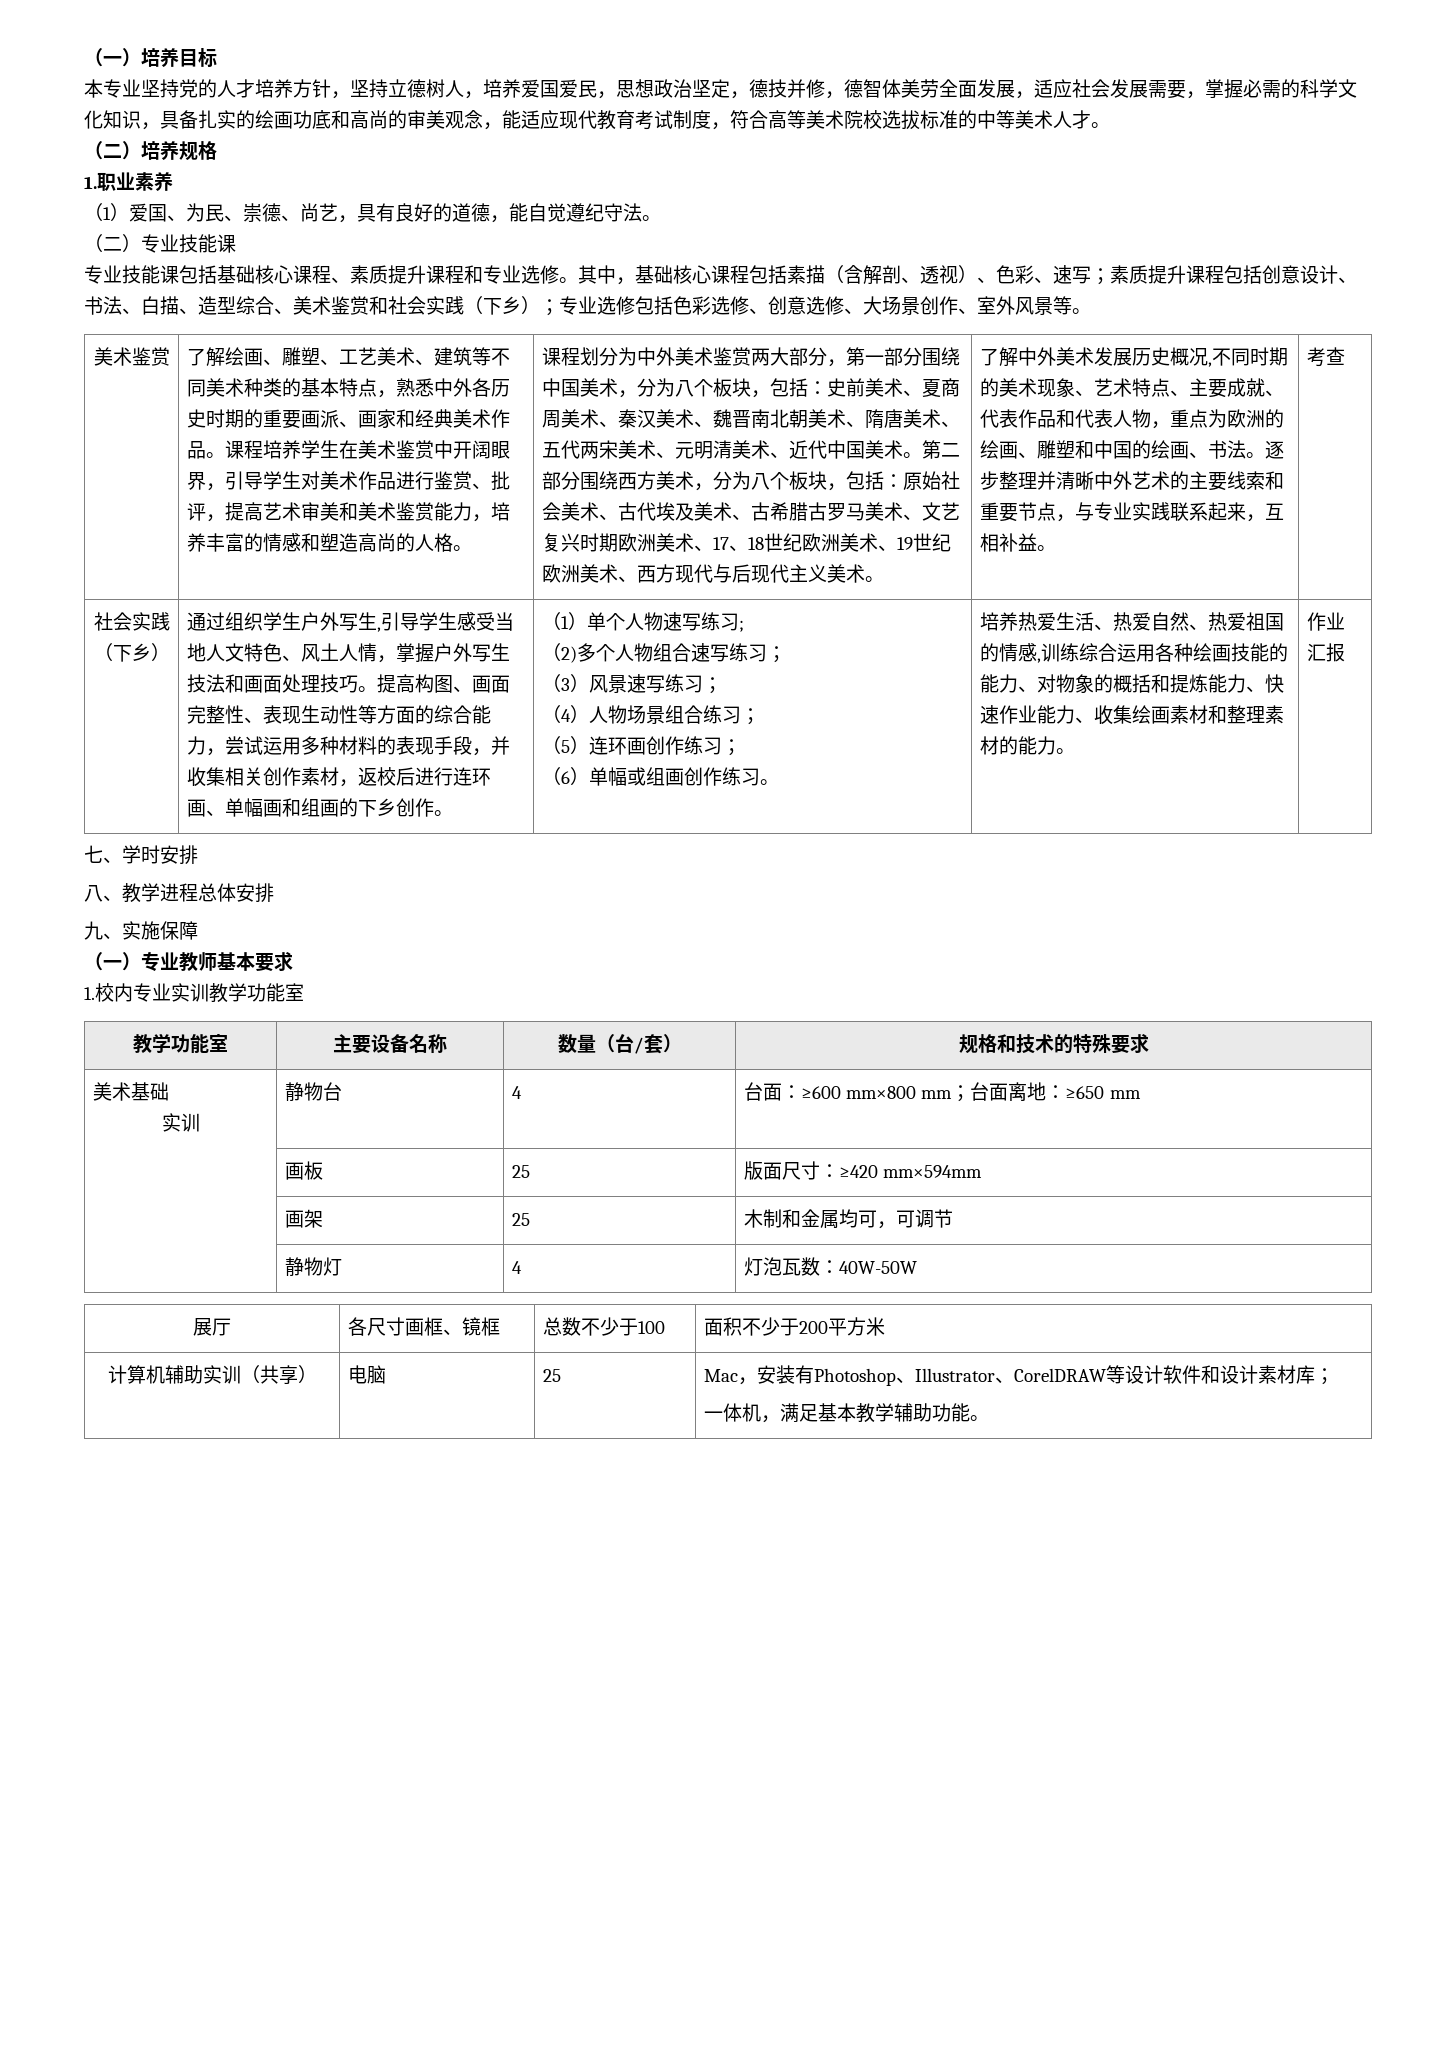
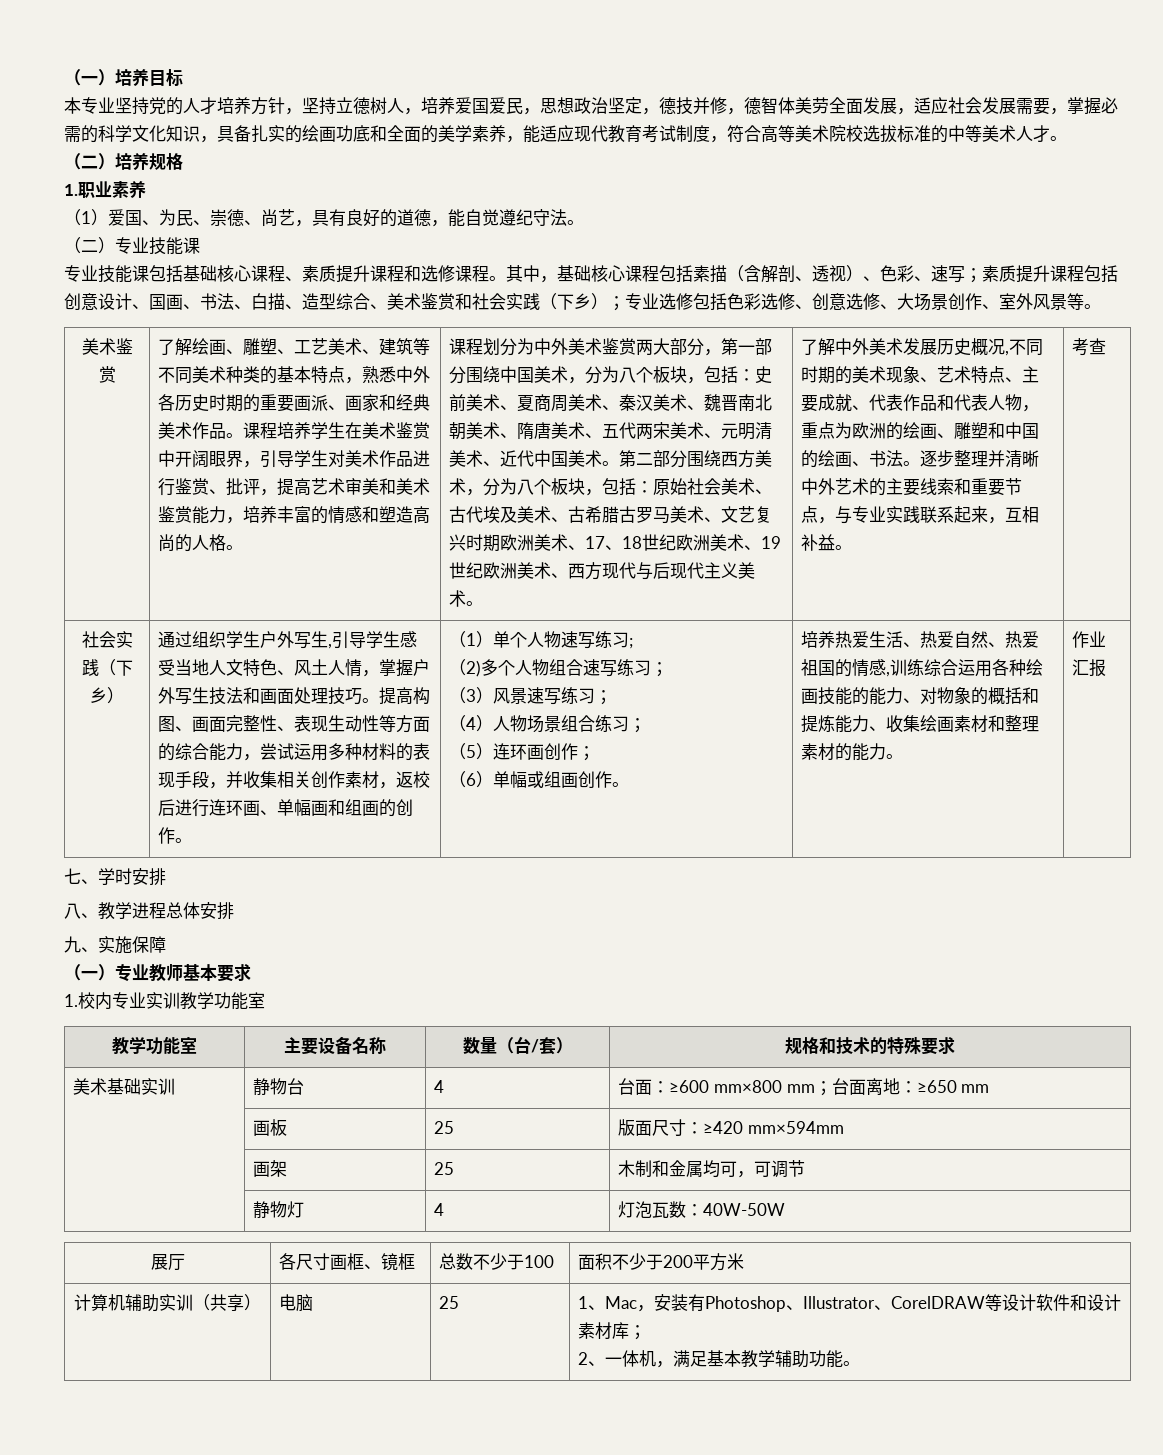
[350,110,483,129] 高尚的审美观念 -> [387,125,506,143] 全面的美学素养
[483,265,559,284] 专业选修 -> [421,265,489,282] 选修课程
(1357, 280) none -> [149,294,200,310] 国画、
[358,798,397,817] 下乡 -> (397, 808) none
[684,736,723,755] 练习 -> (579, 751) none
[722,767,761,786] 练习 -> (613, 779) none
[1265,674,1285,693] [980,705,1095,724] 快速作业能力、 -> (887, 728) none
(170, 1091) // -> (142, 1086) none
(562, 1375) none -> [578,1296,606,1310] 1、
(1335, 1376) none -> [578,1352,606,1366] 2、

